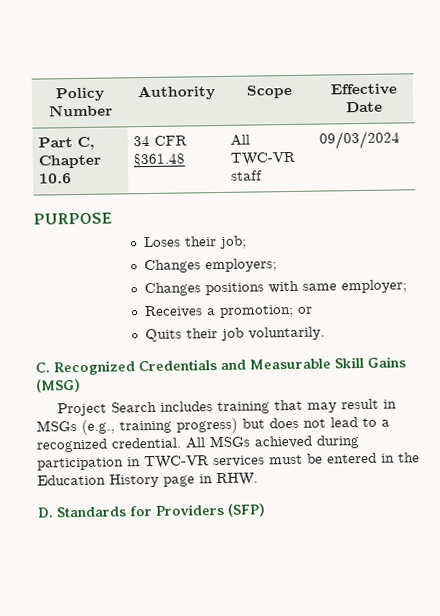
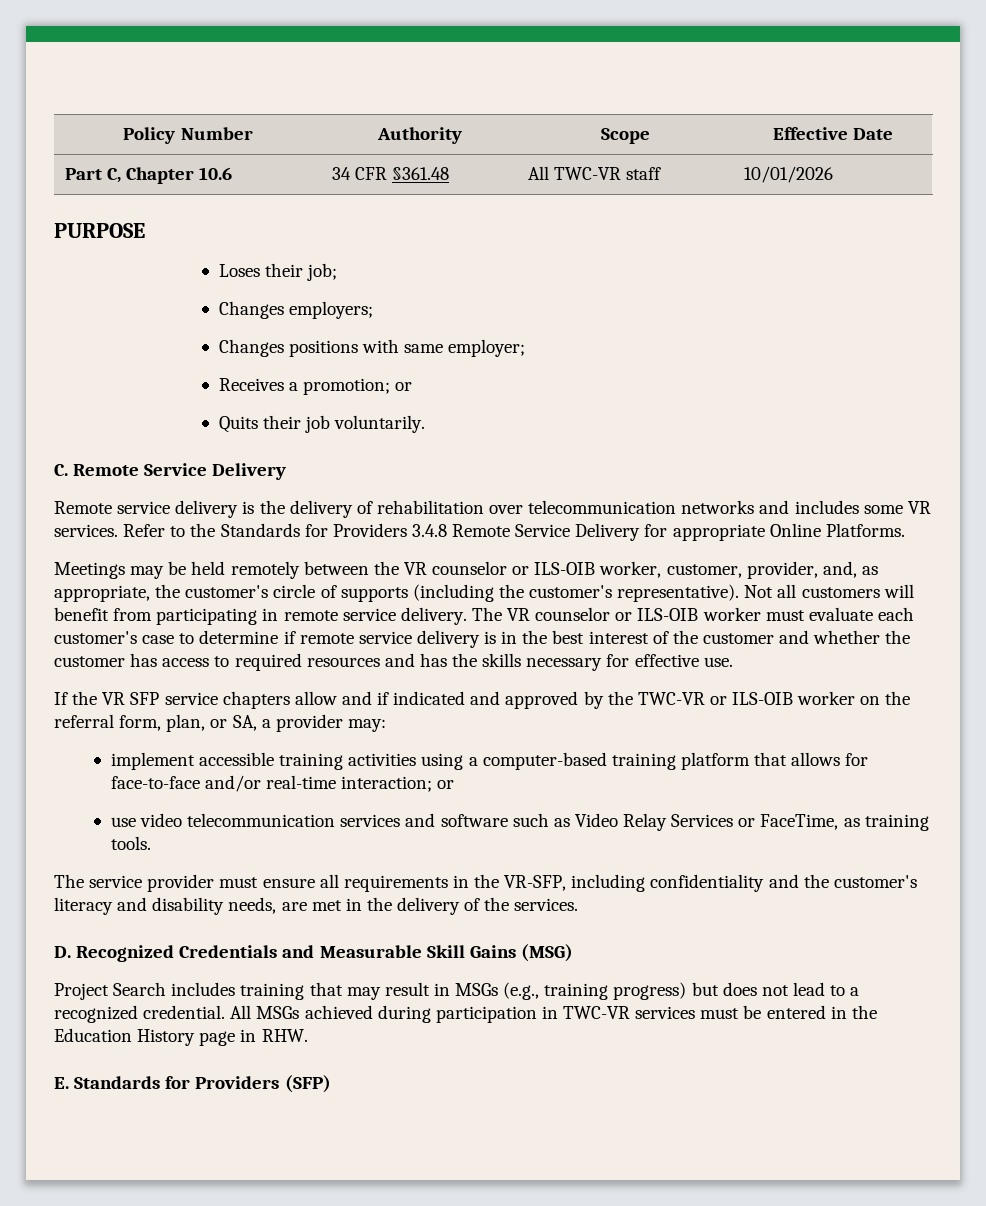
[319,130,401,150] 09/03/2024 -> [743,166,833,183] 10/01/2026
(50, 367) none -> [73,463,287,480] [54,500,931,518] [54,523,905,541] [54,561,878,579] [54,584,914,602] [54,607,914,625] [54,630,911,648] [54,653,733,671] [54,691,911,709] [54,714,386,732] [110,752,869,770] [110,775,455,792] [110,813,929,831] [110,836,151,850] [54,874,917,892] [54,897,579,915] [54,946,71,958] Remote Service Delivery // Remote service delivery is the delivery of rehabilitation over telecommunication networks and includes some VR services. Refer to the Standards for Providers 3.4.8 Remote Service Delivery for appropriate Online Platforms. // Meetings may be held remotely between the VR counselor or ILS-OIB worker, customer, provider, and, as appropriate, the customer's circle of supports (including the customer's representative). Not all customers will benefit from participating in remote service delivery. The VR counselor or ILS-OIB worker must evaluate each customer's case to determine if remote service delivery is in the best interest of the customer and whether the customer has access to required resources and has the skills necessary for effective use. // If the VR SFP service chapters allow and if indicated and approved by the TWC-VR or ILS-OIB worker on the referral form, plan, or SA, a provider may: // implement accessible training activities using a computer-based training platform that allows for face-to-face and/or real-time interaction; or // use video telecommunication services and software such as Video Relay Services or FaceTime, as training tools. // The service provider must ensure all requirements in the VR-SFP, including confidentiality and the customer's literacy and disability needs, are met in the delivery of the services. // D.
[37,507,53,518] D. -> [54,1077,69,1089] E.

